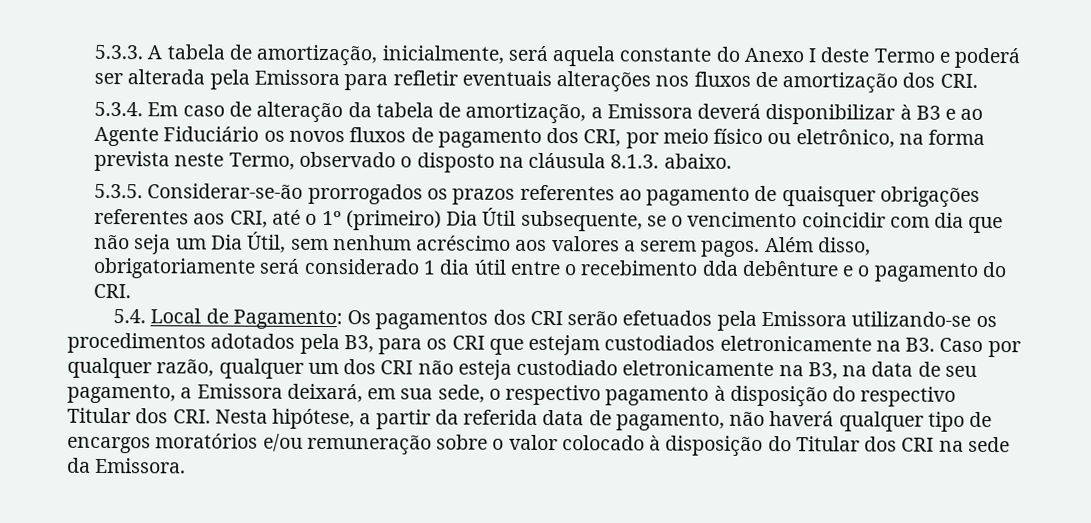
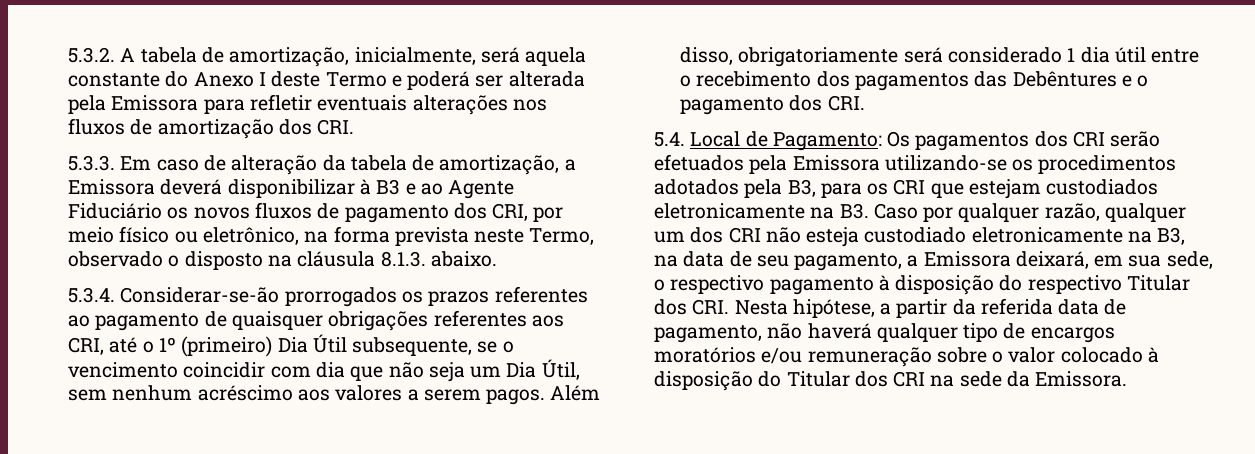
[94,44,144,60] 5.3.3. -> [68,47,116,63] 5.3.2.
[94,101,144,117] 5.3.4. -> [68,155,116,171] 5.3.3.
[94,183,144,199] 5.3.5. -> [68,287,116,303] 5.3.4.
[701,260,839,277] dda debênture -> [816,71,1117,91] dos pagamentos das Debêntures
[981,261,1007,278] do -> [789,95,823,111] dos

